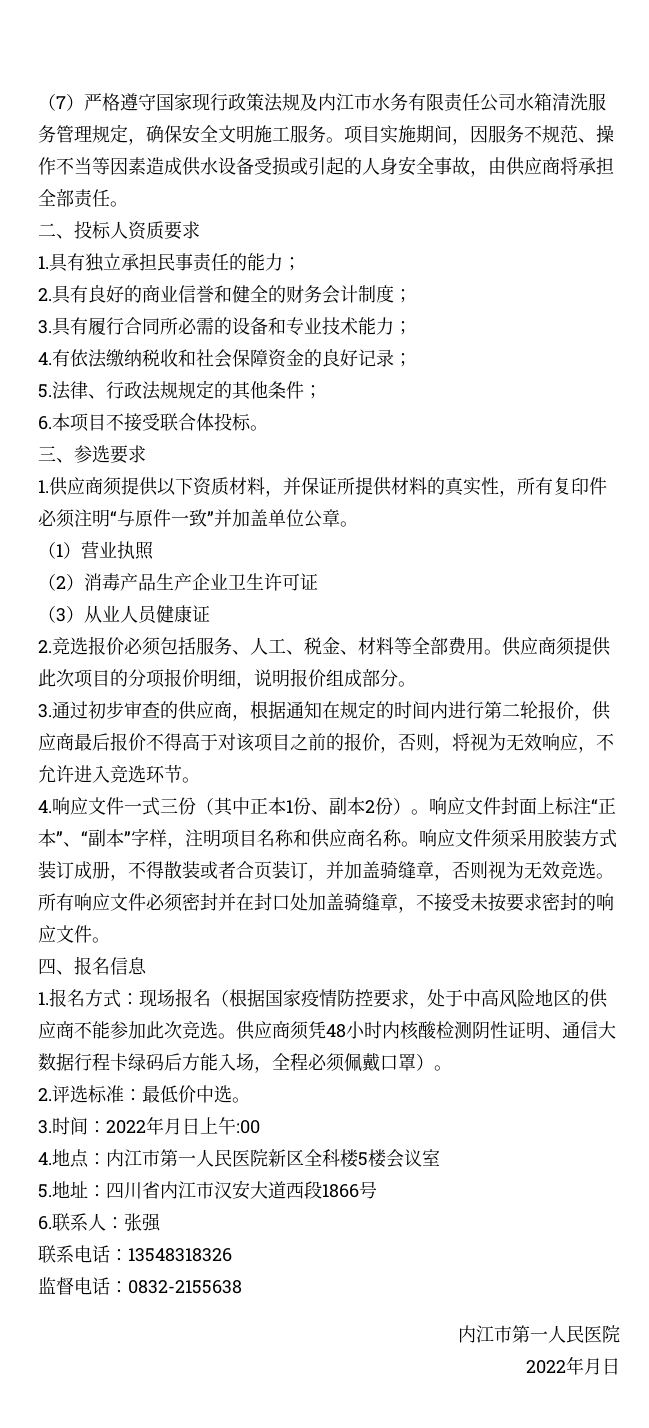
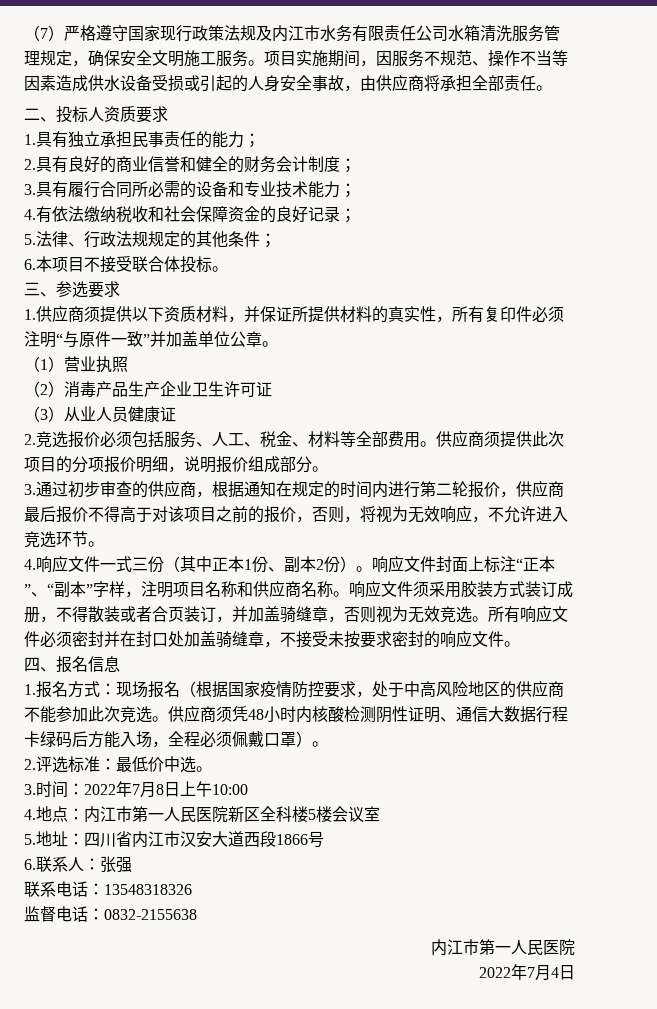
[164,1117,260,1135] 月日上午:00 -> [132,781,248,798] 7月8日上午10:00
[584,1358,602,1375] 月 -> [527,965,559,981] 7月4

